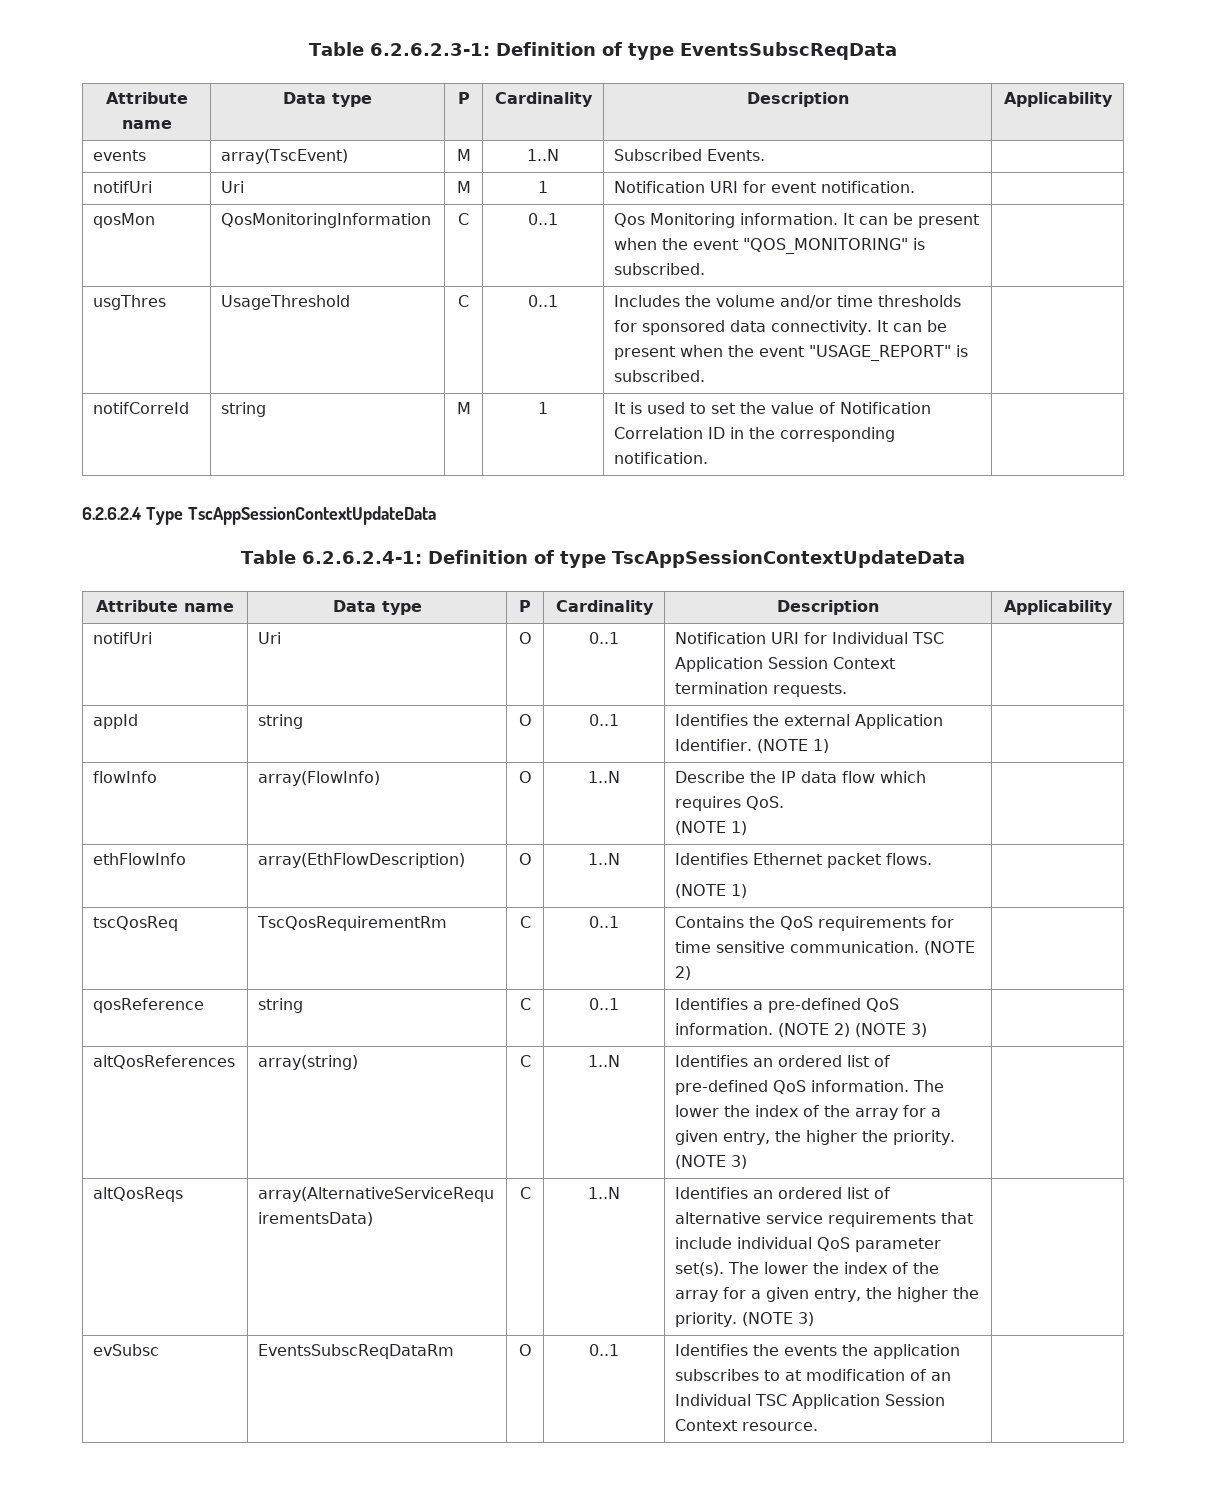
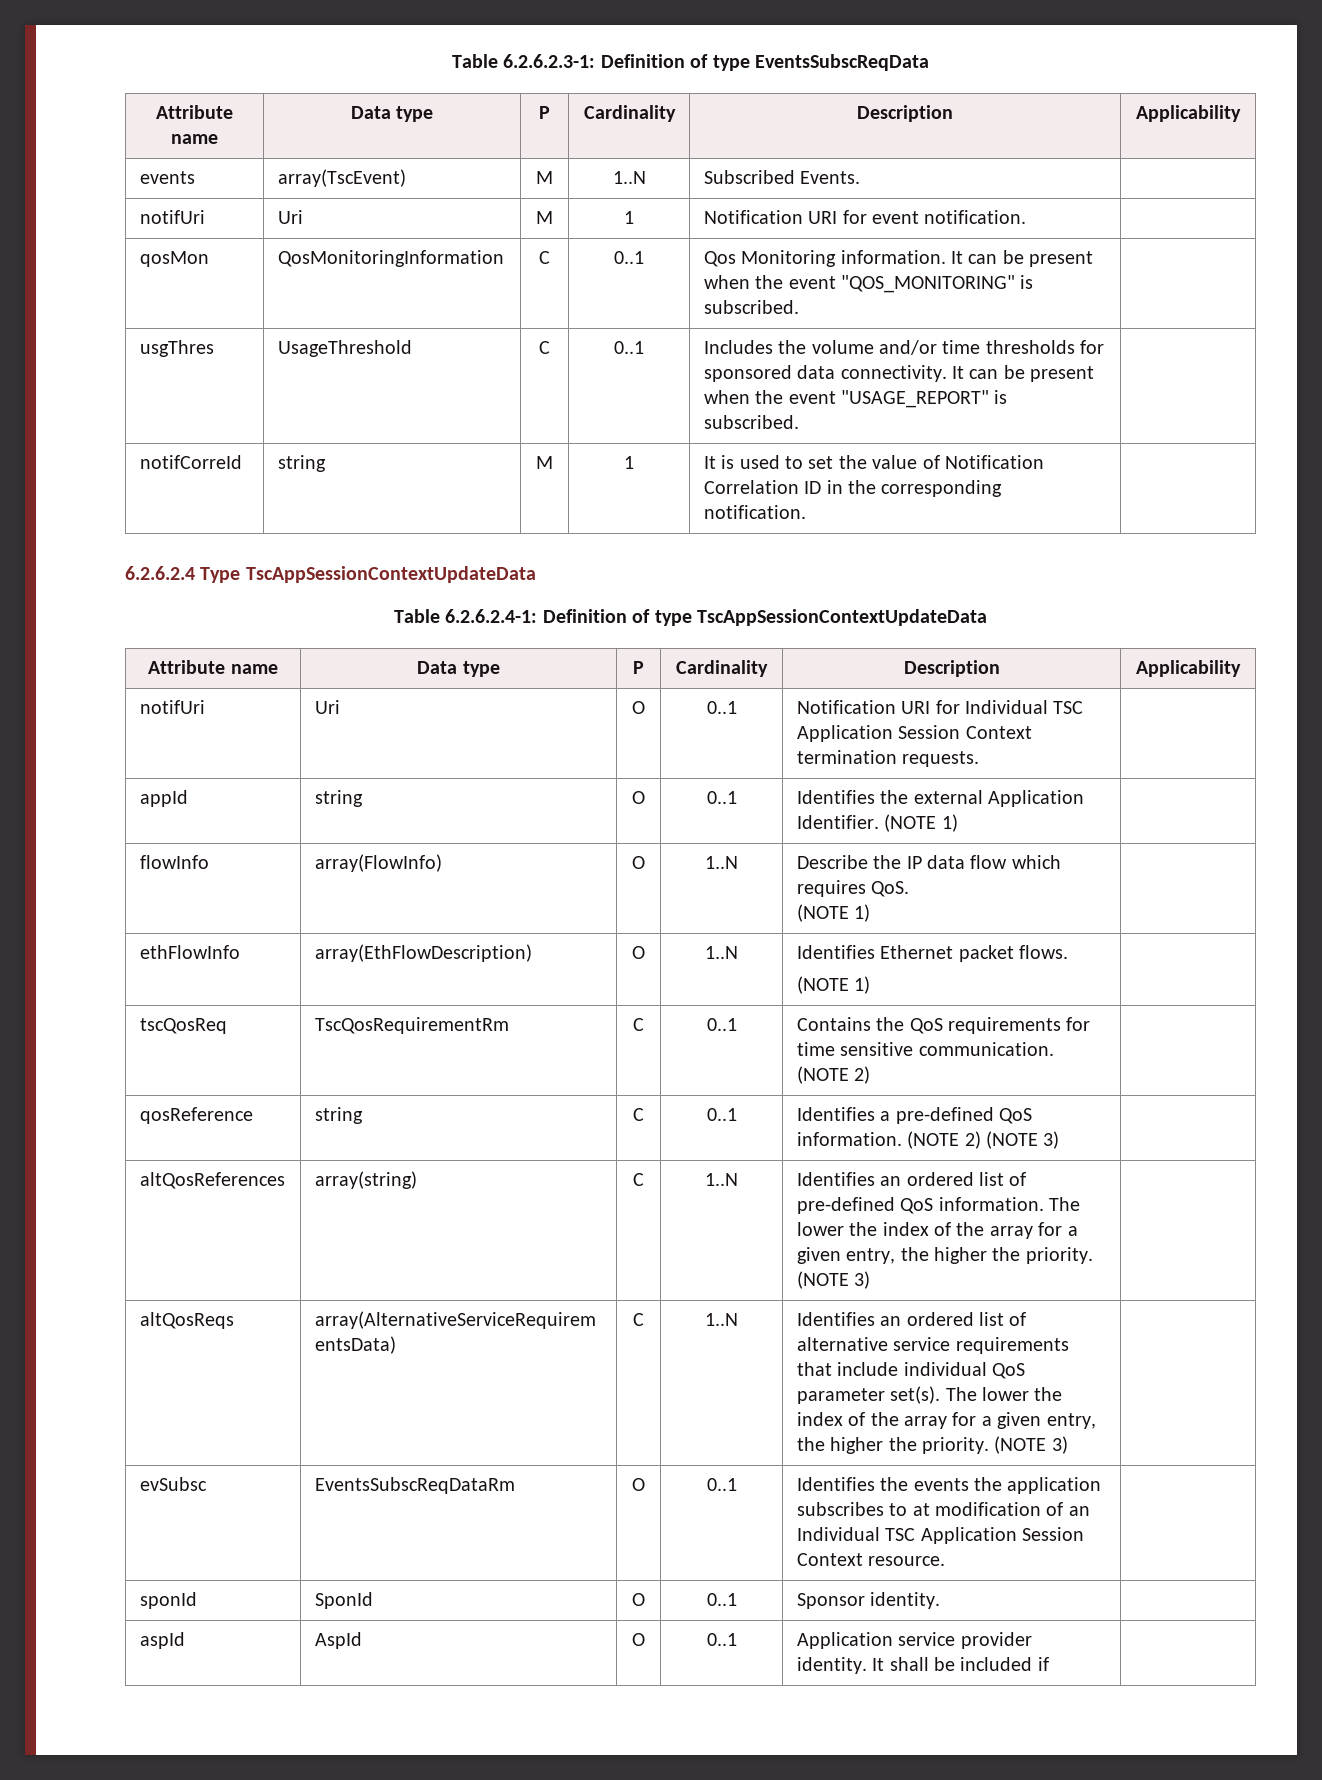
(819, 1426) none -> [139,1592,197,1609] [314,1592,373,1609] [632,1593,645,1606] [706,1593,737,1606] [796,1592,941,1609] [139,1632,185,1649] [314,1632,362,1649] [632,1633,645,1646] [706,1633,737,1646] [796,1632,1032,1649] [796,1657,1049,1674] // sponId | SponId | O | 0..1 | Sponsor identity. | // aspId | AspId | O | 0..1 | Application service provider identity. It shall be included if |

